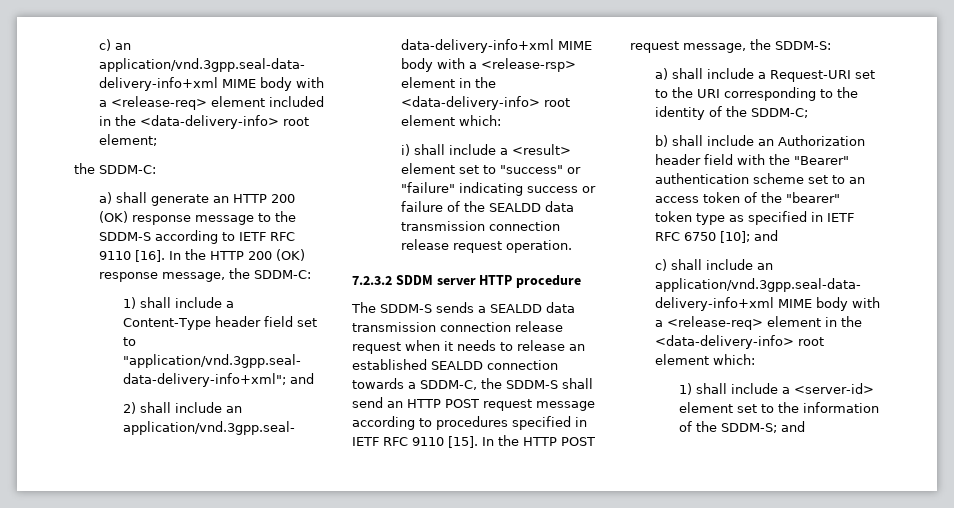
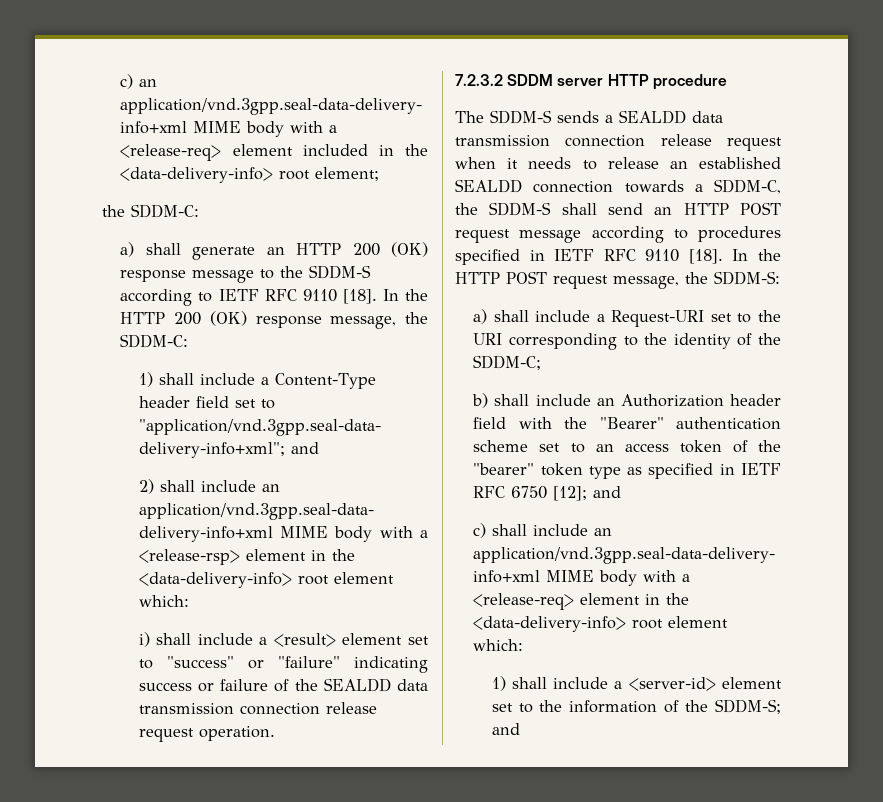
[134,250,165,262] [16]. -> [342,289,377,304] [18].
[448,436,478,448] [15]. -> [688,249,723,264] [18].
[719,231,750,243] [10]; -> [553,486,588,501] [12];

